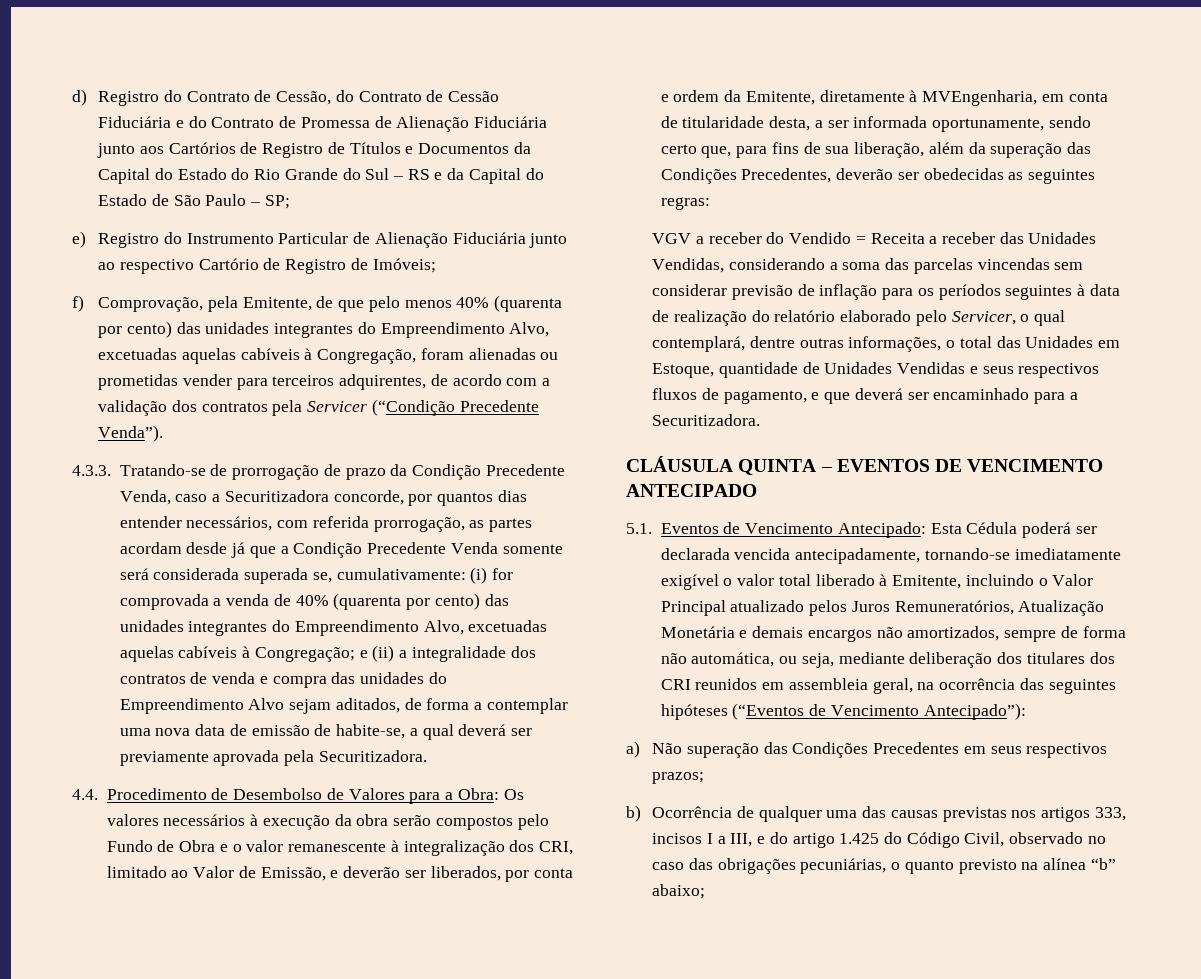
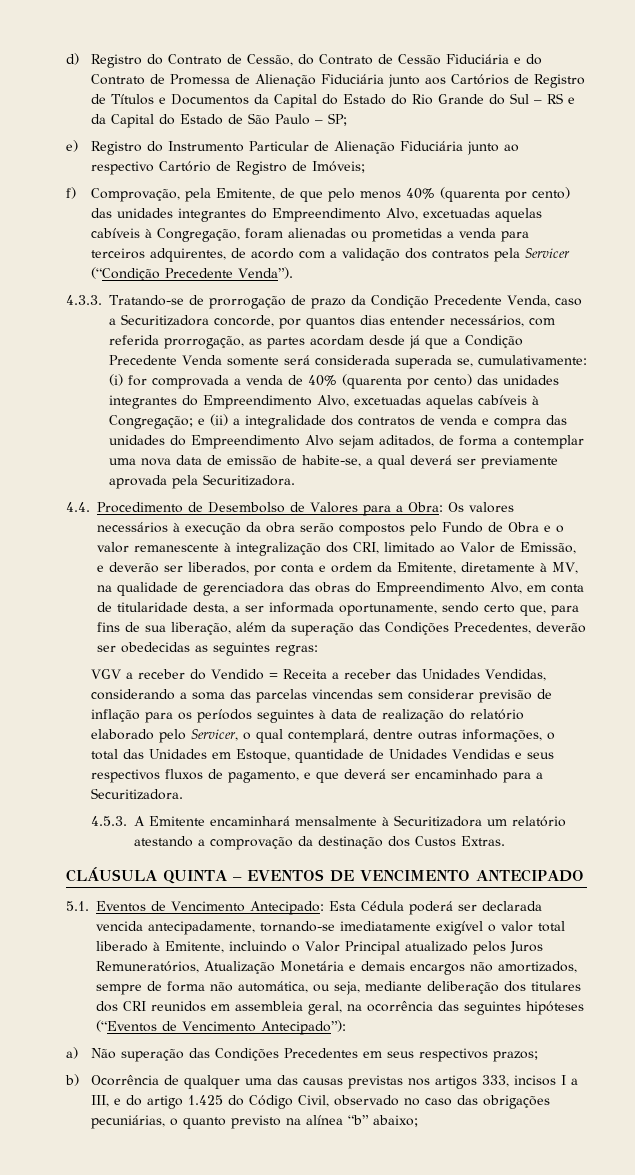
[182,374,232,386] vender -> [447,228,497,238] a venda
[922,90,1038,106] MVEngenharia, -> [552,562,578,574] [97,582,522,596] MV, na qualidade de gerenciadora das obras do Empreendimento Alvo,
(761, 420) none -> [91,815,567,827] [134,836,506,850] // 4.5.3. A Emitente encaminhará mensalmente à Securitizadora um relatório atestando a comprovação da destinação dos Custos Extras.

